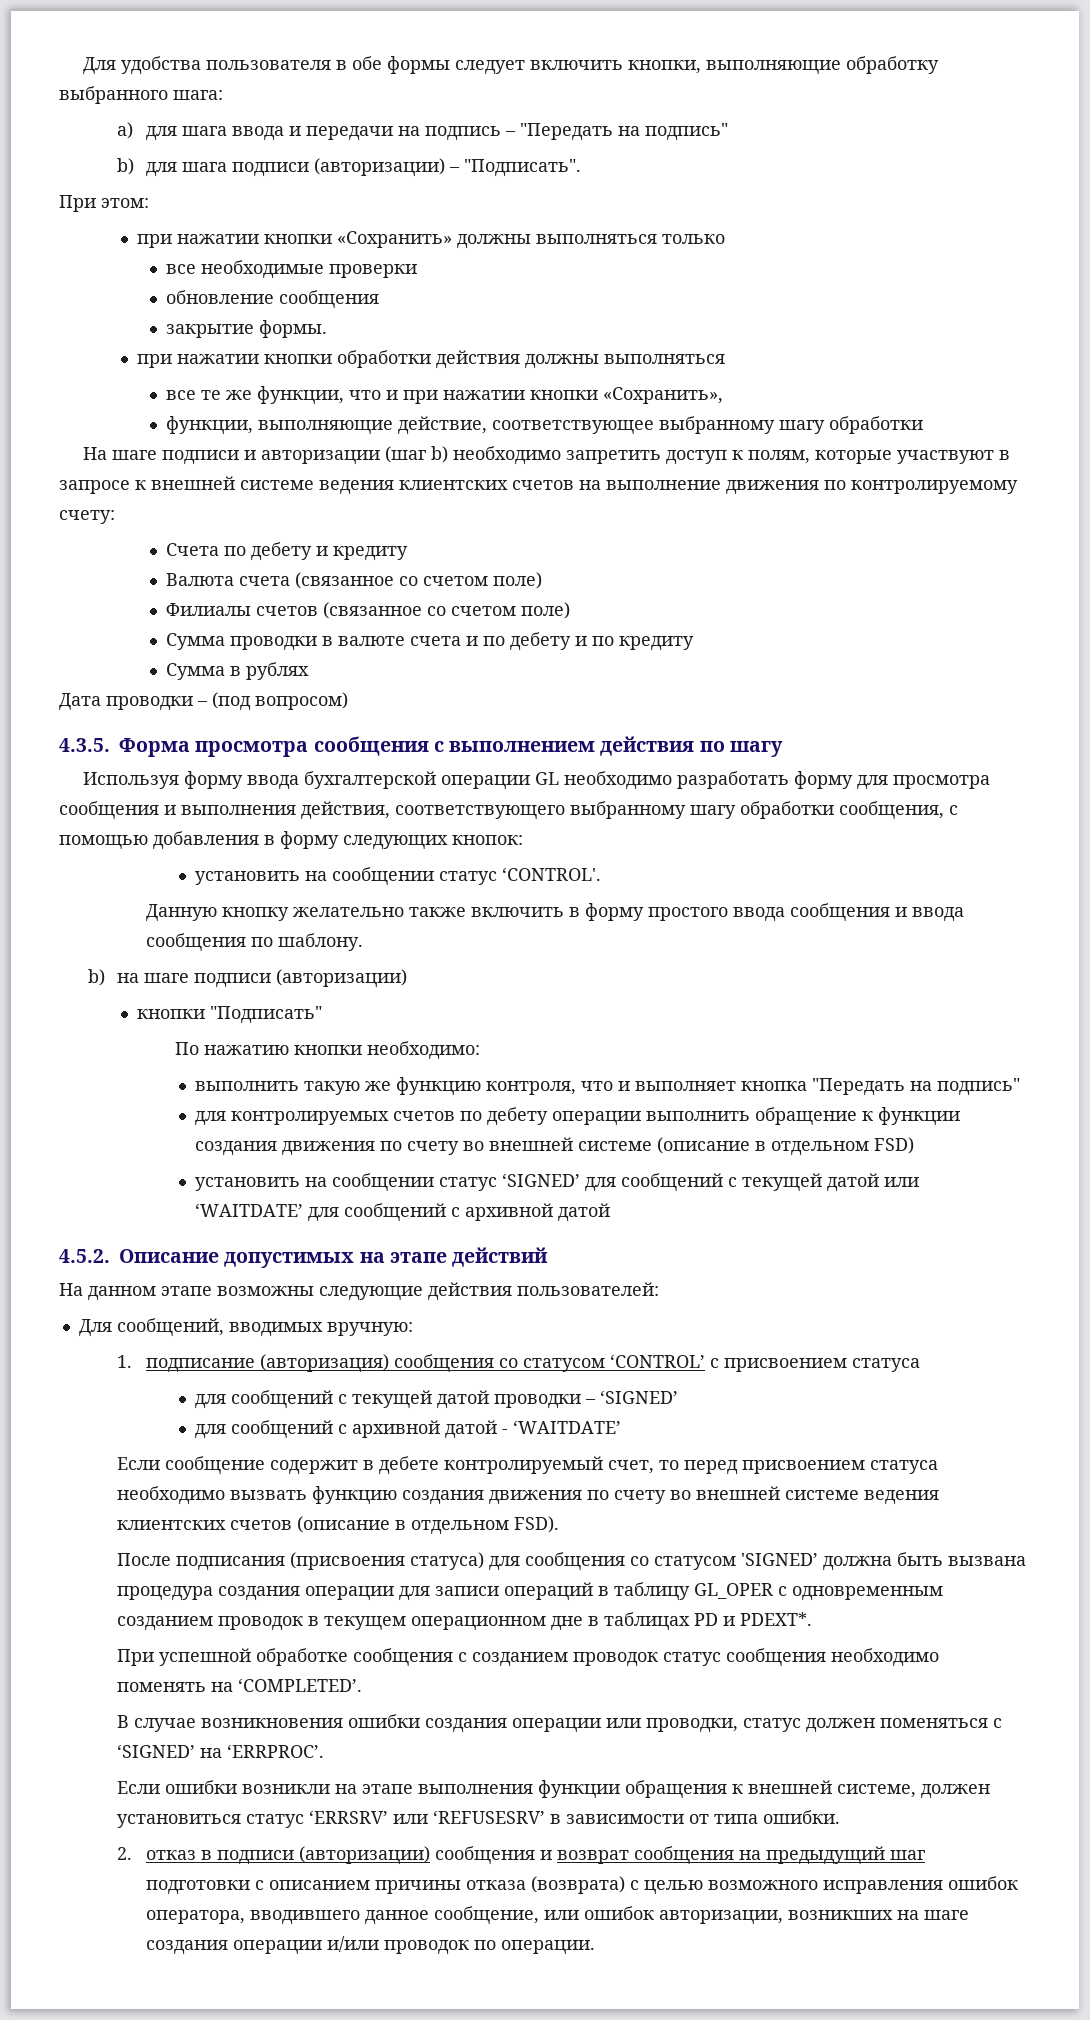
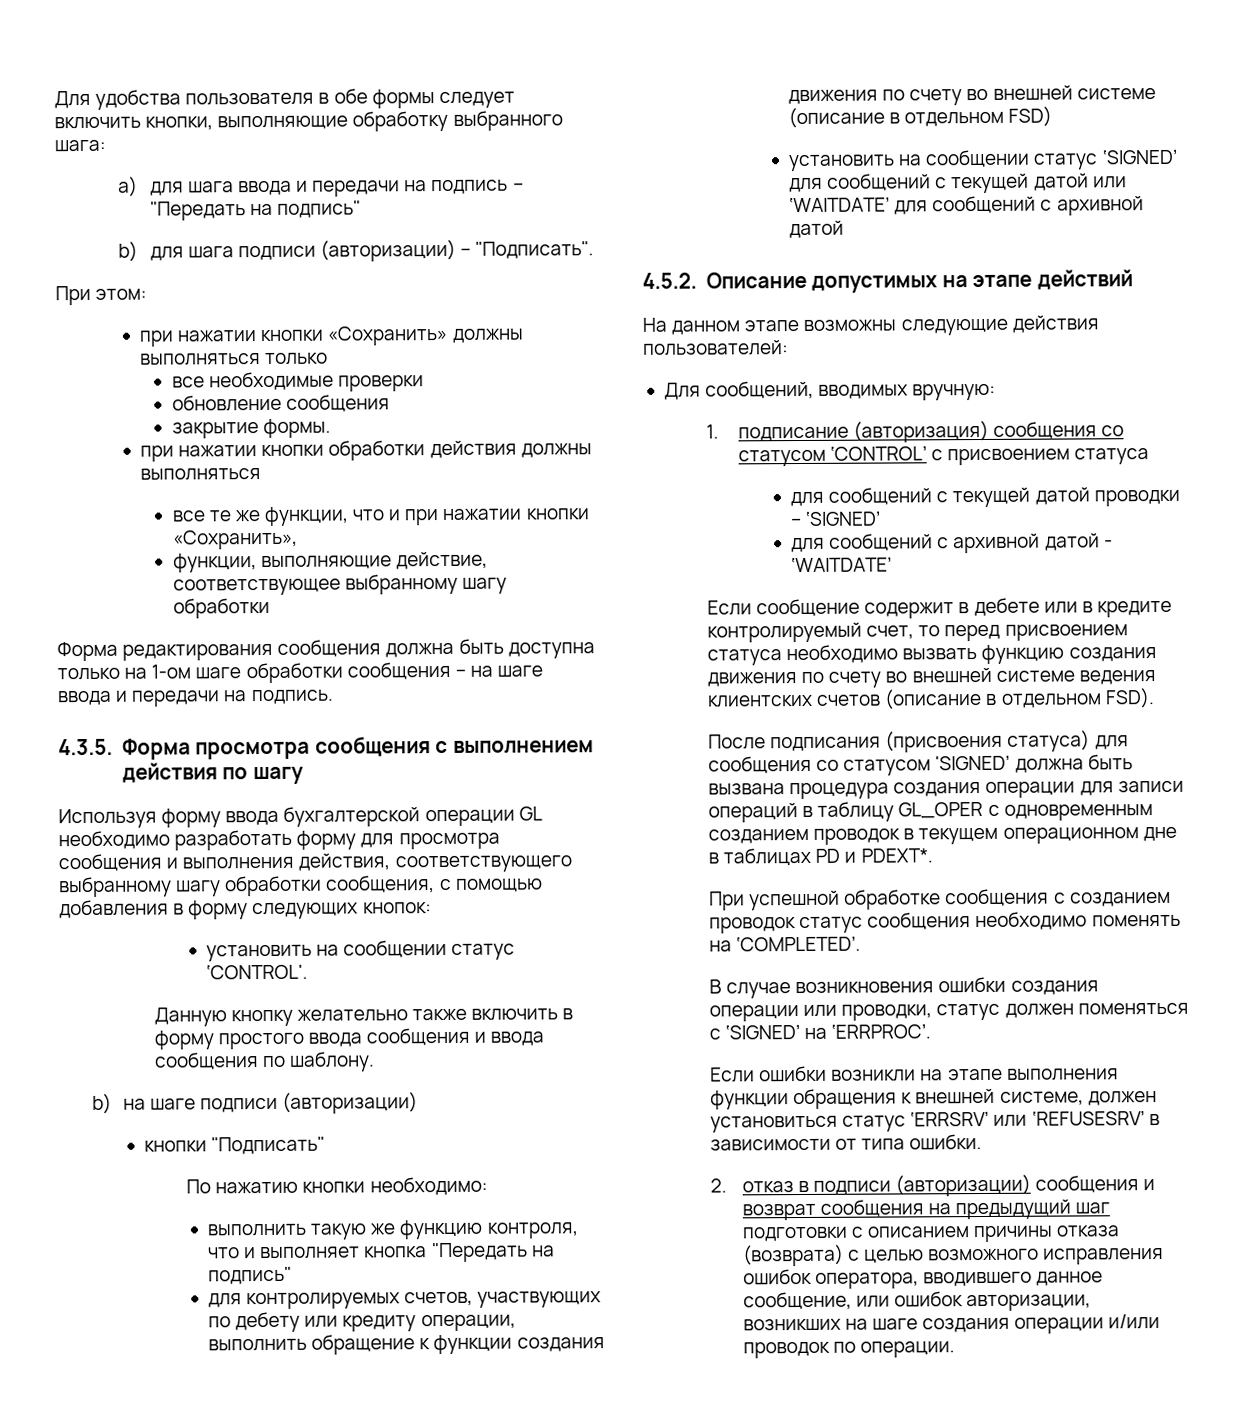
[82,446,1010,465] [59,476,1018,495] [59,510,115,524] [165,542,408,561] [165,572,542,589] [165,602,570,619] [165,632,694,651] [165,662,309,680] [59,692,348,711] На шаге подписи и авторизации (шаг b) необходимо запретить доступ к полям, которые участвуют в запросе к внешней системе ведения клиентских счетов на выполнение движения по контролируемому счету: // Счета по дебету и кредиту // Валюта счета (связанное со счетом поле) // Филиалы счетов (связанное со счетом поле) // Сумма проводки в валюте счета и по дебету и по кредиту // Сумма в рублях // Дата проводки – (под вопросом) -> [57,638,595,662] [57,661,544,684] [57,689,334,707] Форма редактирования сообщения должна быть доступна только на 1-ом шаге обработки сообщения – на шаге ввода и передачи на подпись.
[392,1107,641,1126] счетов по дебету операции -> [404,1291,602,1308] [208,1311,516,1333] счетов, участвующих по дебету или кредиту операции,
(440, 1465) none -> [1043,600,1172,618] или в кредите

